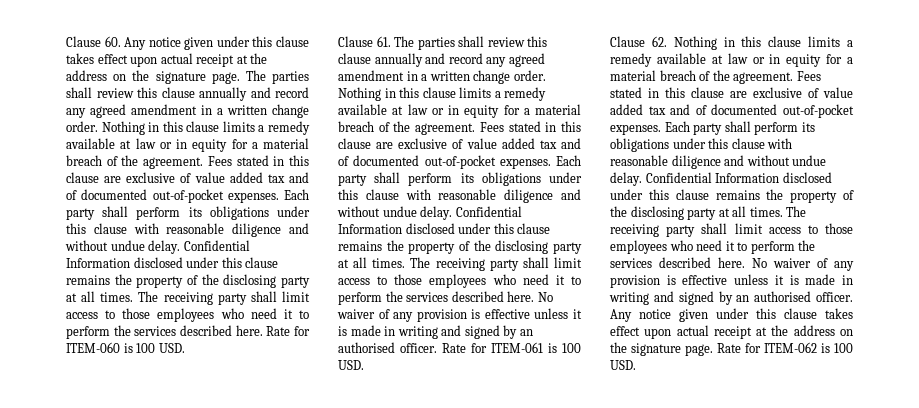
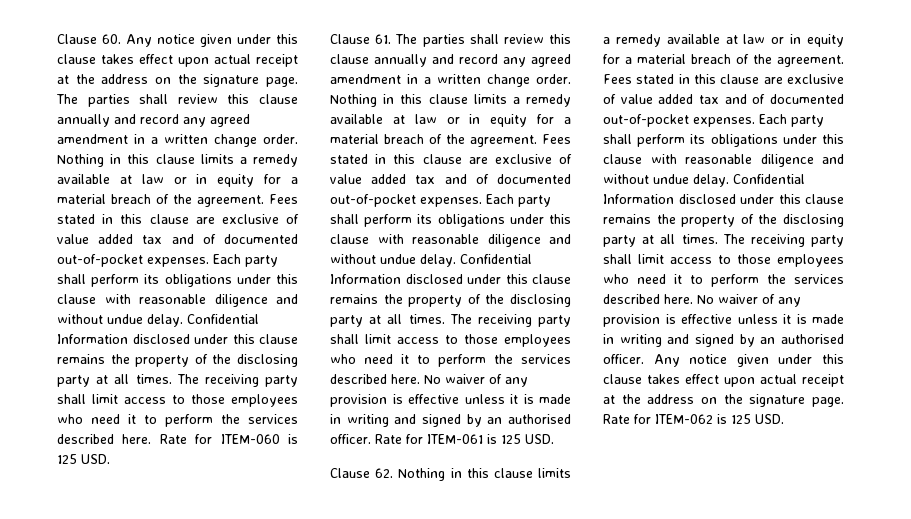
[136,343,156,353] 100 -> [57,454,77,464] 125
[562,343,581,353] 100 -> [501,434,521,444] 125
[834,343,853,353] 100 -> [731,414,751,424] 125

